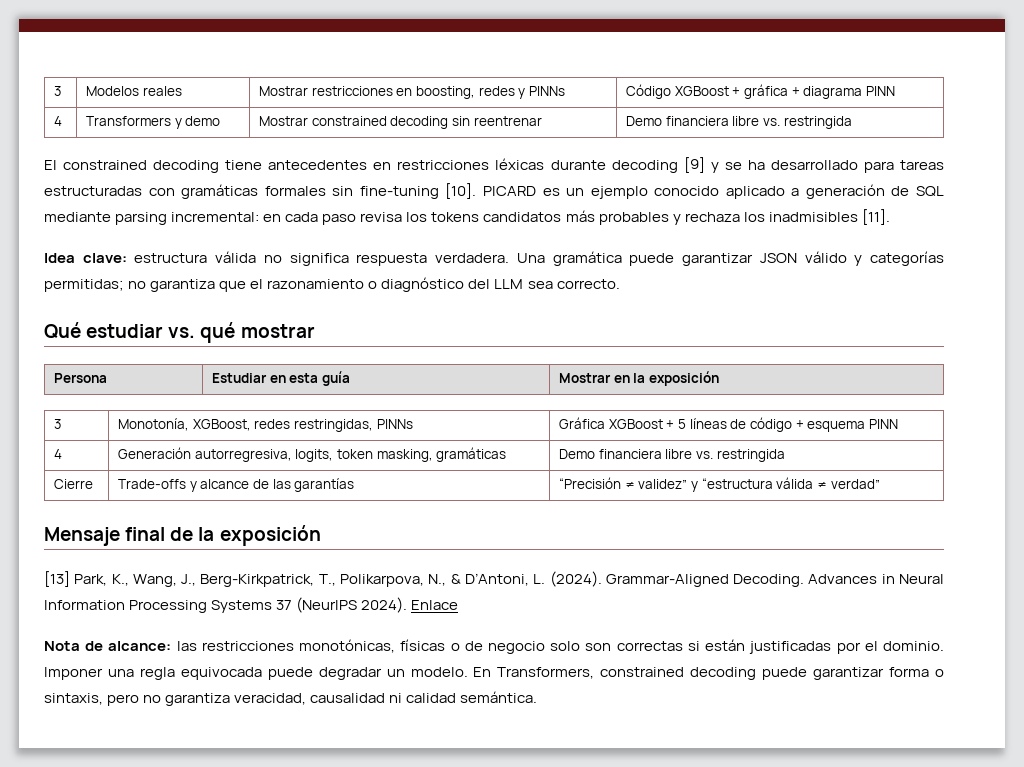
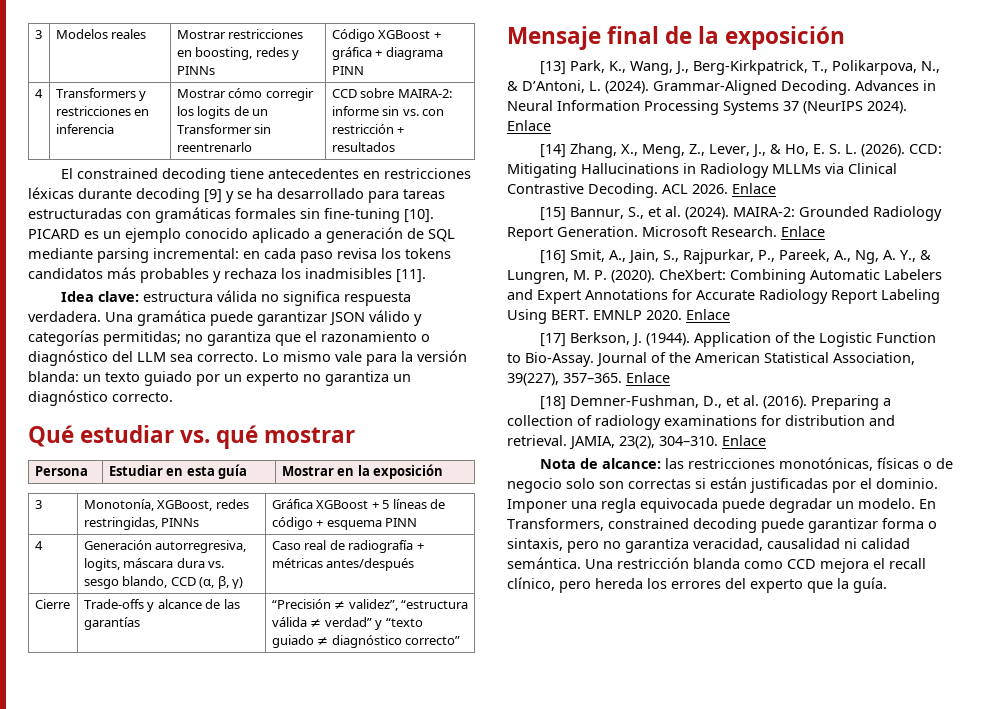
[185,116,221,126] [259,116,542,129] [626,116,852,129] demo | Mostrar constrained decoding sin reentrenar | Demo financiera libre vs. restringida -> [55,106,150,116] [55,124,114,134] [176,88,314,101] [176,106,269,119] [176,124,272,134] [176,142,252,152] [331,88,452,98] [331,106,445,116] [331,124,405,134] [331,142,395,152] restricciones en inferencia | Mostrar cómo corregir los logits de un Transformer sin reentrenarlo | CCD sobre MAIRA-2: informe sin vs. con restricción + resultados
(620, 284) none -> [262,350,467,366] [28,371,411,386] [28,390,173,406] Lo mismo vale para la versión blanda: un texto guiado por un experto no garantiza un diagnóstico correcto.
[337,447,507,462] [559,449,785,462] token masking, gramáticas | Demo financiera libre vs. restringida -> [123,558,225,568] [83,576,244,589] [271,540,424,553] [271,558,415,571] máscara dura vs. sesgo blando, CCD (α, β, γ) | Caso real de radiografía + métricas antes/después
[638,479,699,492] validez” y -> [348,599,398,611] validez”,
(880, 484) none -> [375,618,423,630] [271,635,461,648] y “texto guiado ≠ diagnóstico correcto”
(459, 605) none -> [540,143,943,158] [507,163,897,178] [507,183,776,198] [540,206,943,221] [507,226,825,241] [540,249,932,264] [507,269,942,284] [507,289,940,304] [507,309,730,324] [540,332,937,347] [507,352,915,367] [507,372,670,386] [540,395,892,410] [507,415,895,430] [507,435,766,450] // [14] Zhang, X., Meng, Z., Lever, J., & Ho, E. S. L. (2026). CCD: Mitigating Hallucinations in Radiology MLLMs via Clinical Contrastive Decoding. ACL 2026. Enlace // [15] Bannur, S., et al. (2024). MAIRA-2: Grounded Radiology Report Generation. Microsoft Research. Enlace // [16] Smit, A., Jain, S., Rajpurkar, P., Pareek, A., Ng, A. Y., & Lungren, M. P. (2020). CheXbert: Combining Automatic Labelers and Expert Annotations for Accurate Radiology Report Labeling Using BERT. EMNLP 2020. Enlace // [17] Berkson, J. (1944). Application of the Logistic Function to Bio-Assay. Journal of the American Statistical Association, 39(227), 357–365. Enlace // [18] Demner-Fushman, D., et al. (2016). Preparing a collection of radiology examinations for distribution and retrieval. JAMIA, 23(2), 304–310. Enlace
(538, 697) none -> [585,557,926,573] [507,577,887,593] Una restricción blanda como CCD mejora el recall clínico, pero hereda los errores del experto que la guía.

